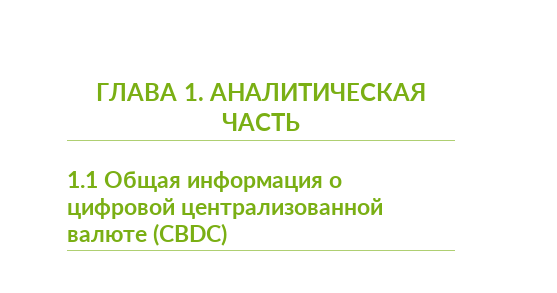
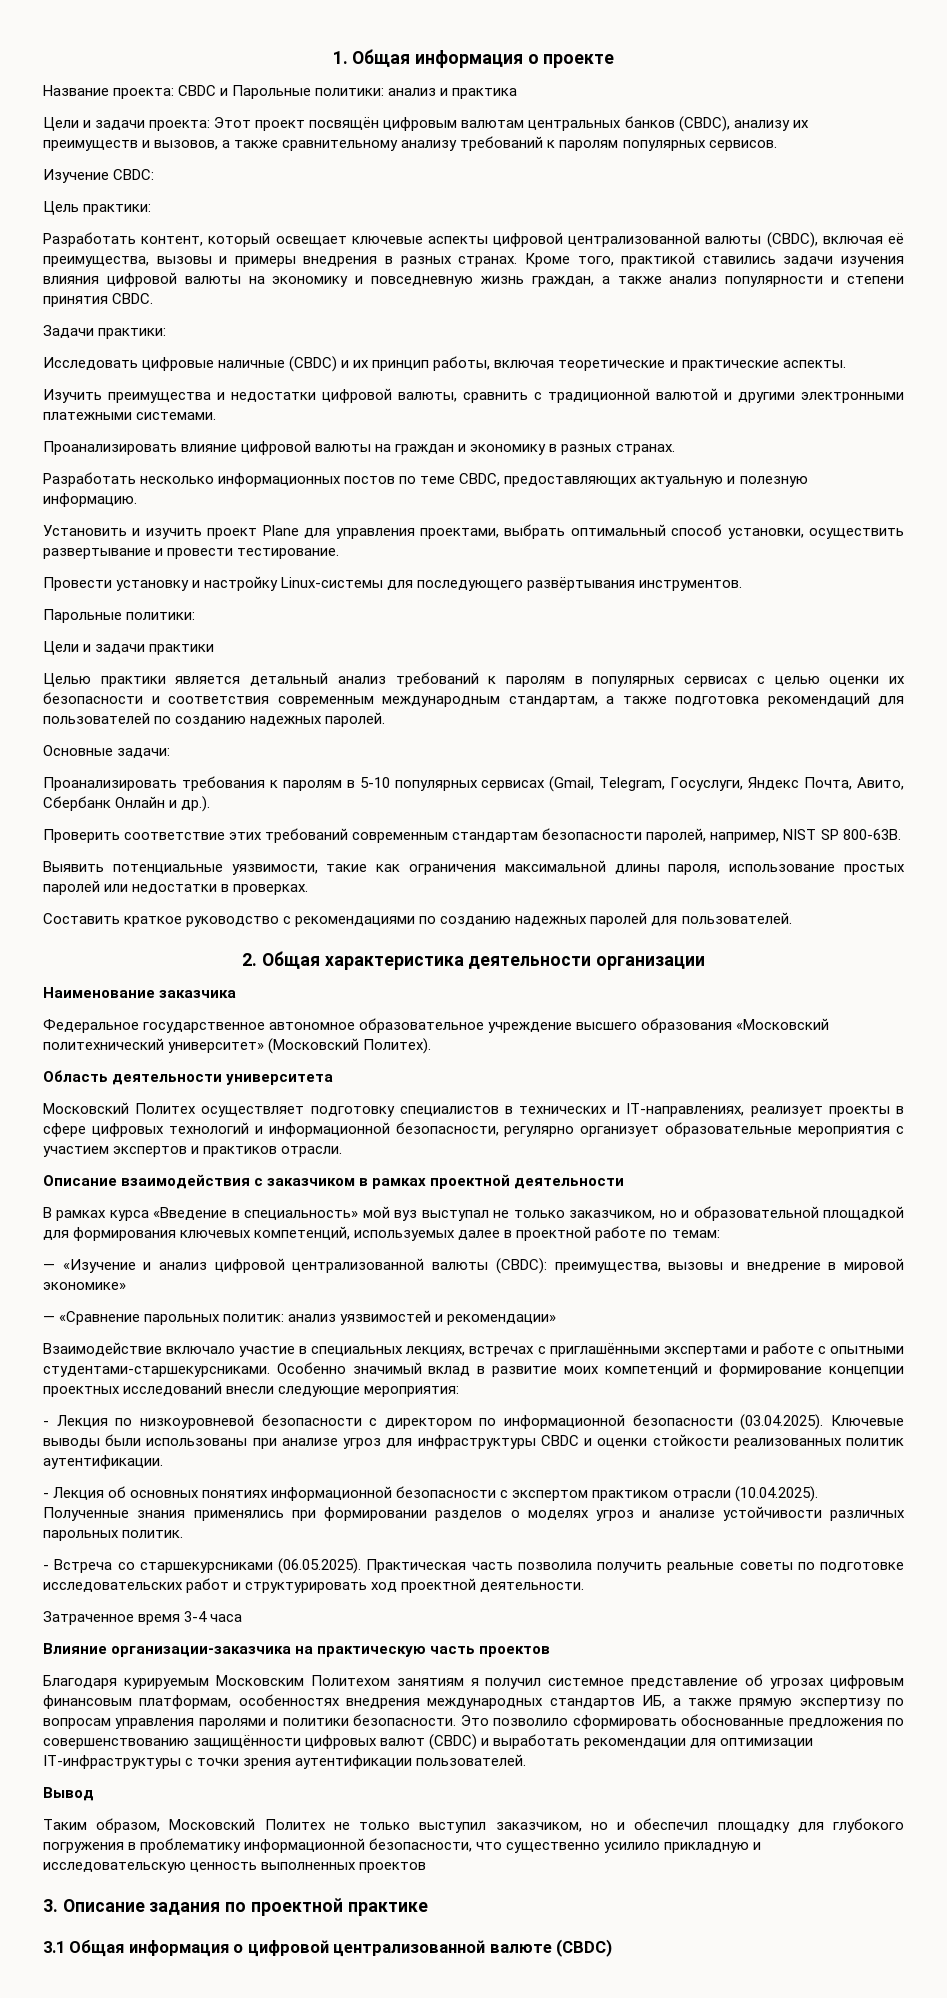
[96,83,426,101] [222,113,300,131] [67,171,98,188] ГЛАВА 1. АНАЛИТИЧЕСКАЯ ЧАСТЬ // 1.1 -> [332,49,615,68] [43,85,518,99] [43,116,809,132] [43,136,777,151] [43,169,155,183] [43,201,152,215] [43,232,905,248] [43,252,905,267] [43,272,905,287] [43,293,154,307] [43,325,167,339] [43,356,846,372] [43,388,904,403] [43,412,217,420] [43,440,675,455] [43,472,808,487] [43,493,137,507] [43,524,904,539] [43,548,340,559] [43,576,743,591] [43,609,196,623] [43,641,215,655] [43,672,905,687] [43,692,904,707] [43,712,386,727] [43,745,171,758] [43,776,904,792] [43,796,211,812] [43,828,901,843] [43,860,905,875] [43,880,309,895] [43,912,792,927] [242,951,705,970] [43,987,237,998] [43,1018,830,1033] [43,1038,432,1054] [43,1070,334,1085] [43,1102,905,1117] [43,1122,904,1137] [43,1146,343,1157] [43,1174,625,1189] [43,1206,904,1221] [43,1226,720,1241] [43,1258,905,1274] [43,1282,126,1290] [43,1310,557,1325] [43,1342,905,1357] [43,1362,904,1377] [43,1382,460,1397] [43,1414,904,1430] [43,1434,905,1449] [43,1455,163,1469] [43,1486,818,1502] [43,1506,905,1521] [43,1530,184,1541] [43,1558,904,1574] [43,1578,585,1593] [43,1611,243,1625] [43,1643,551,1657] [43,1674,904,1689] [43,1694,905,1709] [43,1714,905,1729] [43,1734,814,1750] [43,1754,527,1769] [43,1787,94,1801] [43,1818,905,1833] [43,1838,762,1853] [43,1862,427,1873] [43,1898,428,1916] [43,1941,65,1953] 1. Общая информация о проекте // Название проекта: CBDC и Парольные политики: анализ и практика // Цели и задачи проекта: Этот проект посвящён цифровым валютам центральных банков (CBDC), анализу их преимуществ и вызовов, а также сравнительному анализу требований к паролям популярных сервисов. // Изучение CBDC: // Цель практики: // Разработать контент, который освещает ключевые аспекты цифровой централизованной валюты (CBDC), включая её преимущества, вызовы и примеры внедрения в разных странах. Кроме того, практикой ставились задачи изучения влияния цифровой валюты на экономику и повседневную жизнь граждан, а также анализ популярности и степени принятия CBDC. // Задачи практики: // Исследовать цифровые наличные (CBDC) и их принцип работы, включая теоретические и практические аспекты. // Изучить преимущества и недостатки цифровой валюты, сравнить с традиционной валютой и другими электронными платежными системами. // Проанализировать влияние цифровой валюты на граждан и экономику в разных странах. // Разработать несколько информационных постов по теме CBDC, предоставляющих актуальную и полезную информацию. // Установить и изучить проект Plane для управления проектами, выбрать оптимальный способ установки, осуществить развертывание и провести тестирование. // Провести установку и настройку Linux-системы для последующего развёртывания инструментов. // Парольные политики: // Цели и задачи практики // Целью практики является детальный анализ требований к паролям в популярных сервисах с целью оценки их безопасности и соответствия современным международным стандартам, а также подготовка рекомендаций для пользователей по созданию надежных паролей. // Основные задачи: // Проанализировать требования к паролям в 5-10 популярных сервисах (Gmail, Telegram, Госуслуги, Яндекс Почта, Авито, Сбербанк Онлайн и др.). // Проверить соответствие этих требований современным стандартам безопасности паролей, например, NIST SP 800-63B. // Выявить потенциальные уязвимости, такие как ограничения максимальной длины пароля, использование простых паролей или недостатки в проверках. // Составить краткое руководство с рекомендациями по созданию надежных паролей для пользователей. // 2. Общая характеристика деятельности организации // Наименование заказчика // Федеральное государственное автономное образовательное учреждение высшего образования «Московский политехнический университет» (Московский Политех). // Область деятельности университета // Московский Политех осуществляет подготовку специалистов в технических и IT-направлениях, реализует проекты в сфере цифровых технологий и информационной безопасности, регулярно организует образовательные мероприятия с участием экспертов и практиков отрасли. // Описание взаимодействия с заказчиком в рамках проектной деятельности // В рамках курса «Введение в специальность» мой вуз выступал не только заказчиком, но и образовательной площадкой для формирования ключевых компетенций, используемых далее в проектной работе по темам: // — «Изучение и анализ цифровой централизованной валюты (CBDC): преимущества, вызовы и внедрение в мировой экономике» // — «Сравнение парольных политик: анализ уязвимостей и рекомендации» // Взаимодействие включало участие в специальных лекциях, встречах с приглашёнными экспертами и работе с опытными студентами-старшекурсниками. Особенно значимый вклад в развитие моих компетенций и формирование концепции проектных исследований внесли следующие мероприятия: // - Лекция по низкоуровневой безопасности с директором по информационной безопасности (03.04.2025). Ключевые выводы были использованы при анализе угроз для инфраструктуры CBDC и оценки стойкости реализованных политик аутентификации. // - Лекция об основных понятиях информационной безопасности с экспертом практиком отрасли (10.04.2025). Полученные знания применялись при формировании разделов о моделях угроз и анализе устойчивости различных парольных политик. // - Встреча со старшекурсниками (06.05.2025). Практическая часть позволила получить реальные советы по подготовке исследовательских работ и структурировать ход проектной деятельности. // Затраченное время 3-4 часа // Влияние организации-заказчика на практическую часть проектов // Благодаря курируемым Московским Политехом занятиям я получил системное представление об угрозах цифровым финансовым платформам, особенностях внедрения международных стандартов ИБ, а также прямую экспертизу по вопросам управления паролями и политики безопасности. Это позволило сформировать обоснованные предложения по совершенствованию защищённости цифровых валют (CBDC) и выработать рекомендации для оптимизации IT-инфраструктуры с точки зрения аутентификации пользователей. // Вывод // Таким образом, Московский Политех не только выступил заказчиком, но и обеспечил площадку для глубокого погружения в проблематику информационной безопасности, что существенно усилило прикладную и исследовательскую ценность выполненных проектов // 3. Описание задания по проектной практике // 3.1

